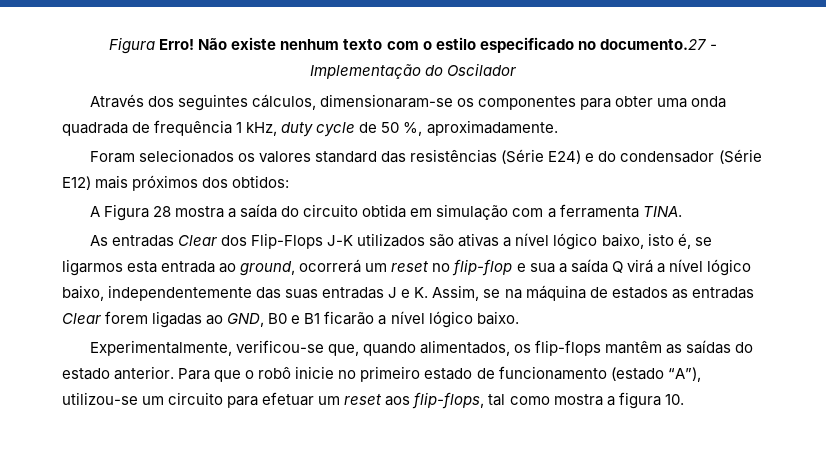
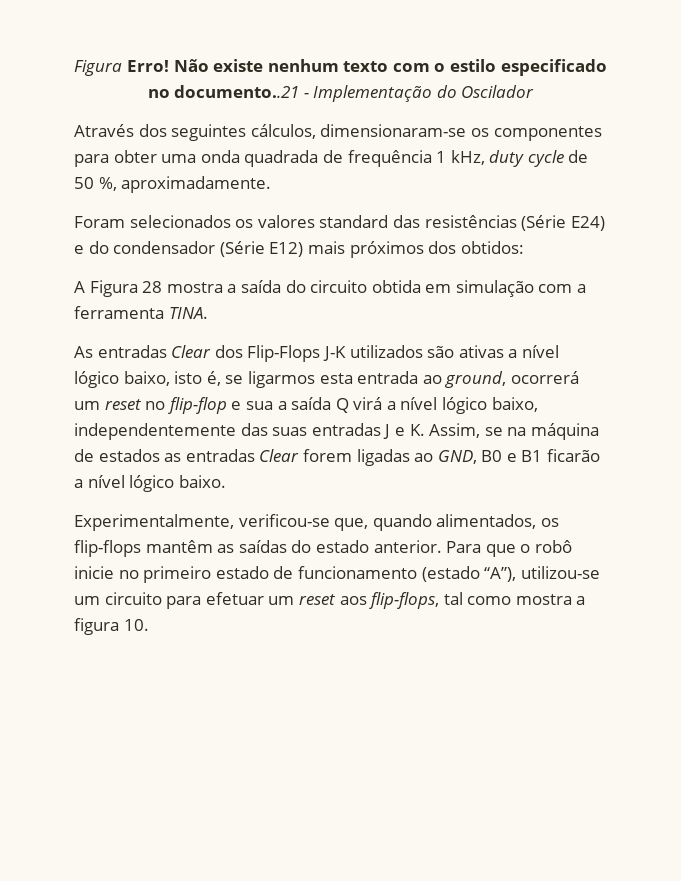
[599,39,706,50] documento.27 -> [174,85,300,98] documento..21

